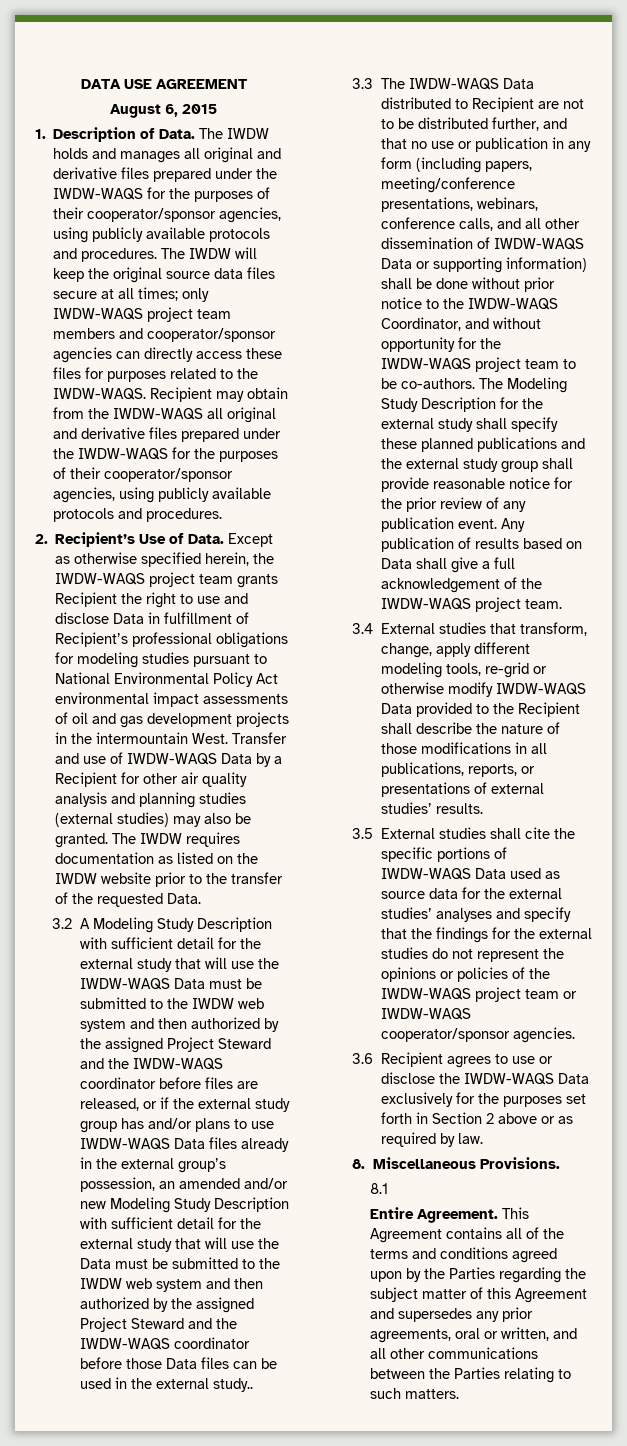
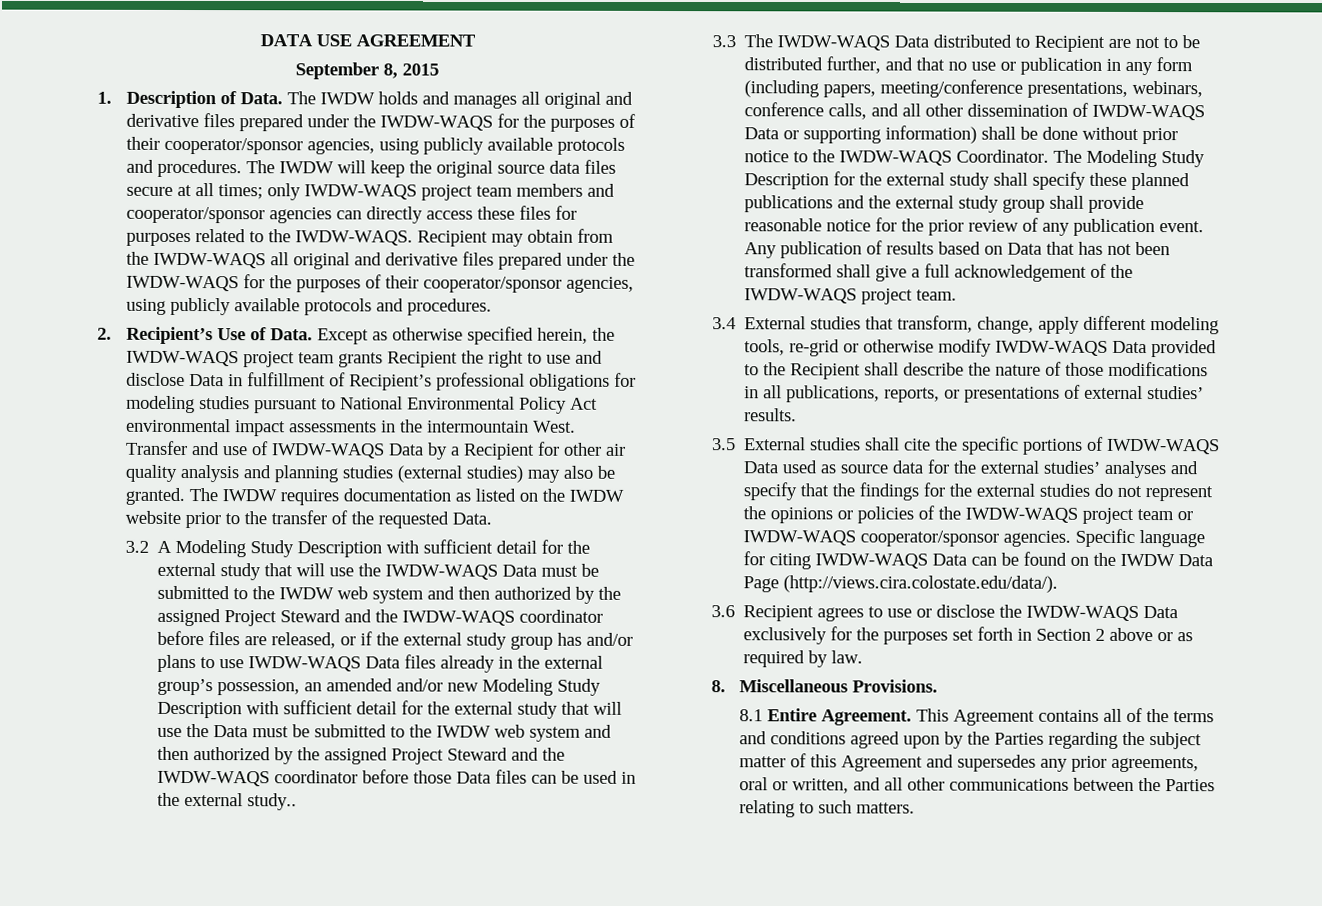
[110,104,178,118] August 6, -> [295,62,398,80] September 8,
[55,712,290,728] of oil and gas development projects -> (377, 427) none
[380,317,541,331] [380,337,501,352] [380,357,576,372] [380,378,475,389] Coordinator, and without opportunity for the IWDW-WAQS project team to be co-authors. -> [955,149,1049,163] Coordinator.
(412, 563) none -> [1045,241,1170,256] [743,263,833,278] that has not been transformed
(575, 1035) none -> [1074,528,1205,548] [742,551,1213,570] [742,575,1058,593] Specific language for citing IWDW-WAQS Data can be found on the IWDW Data Page (http://views.cira.colostate.edu/data/).
(388, 1188) // -> (764, 715) none

